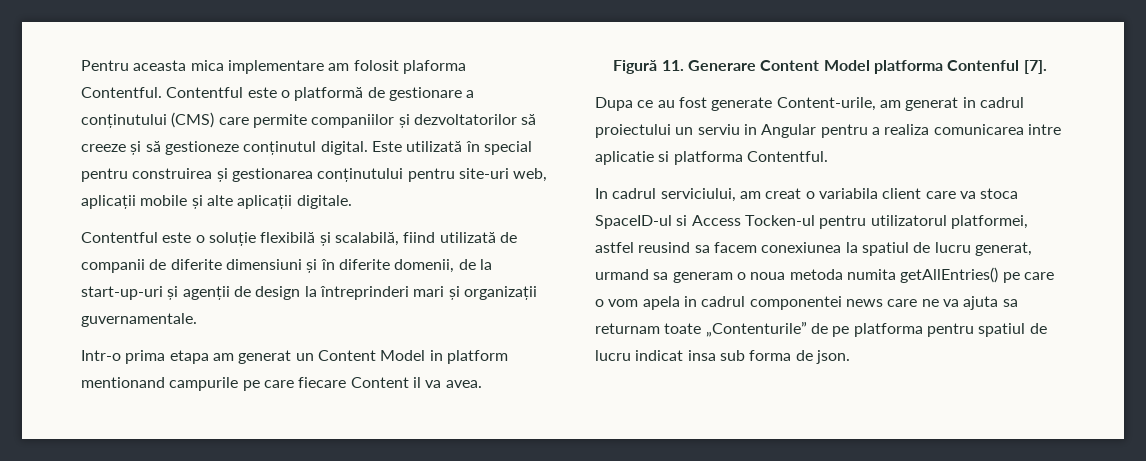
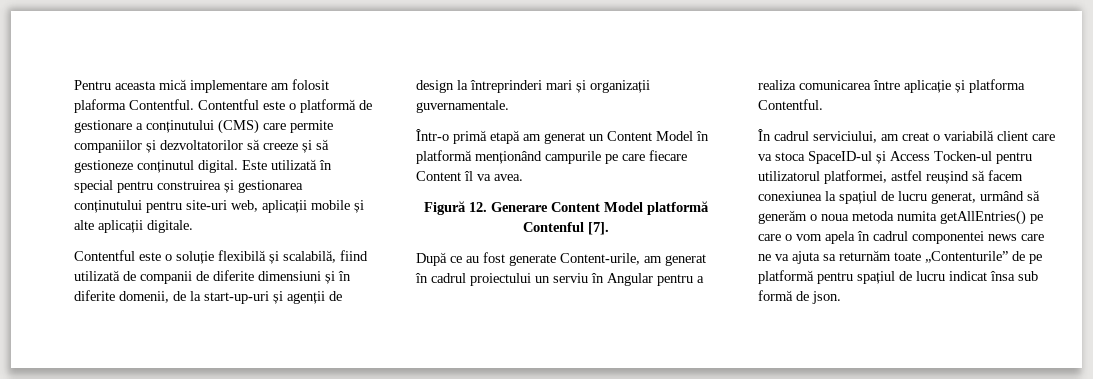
[190,60,224,71] mica -> [159,79,187,90] mică
[81,350,209,364] Intr-o prima etapa -> [416,129,520,144] Într-o primă etapă
[429,350,508,364] [81,377,165,388] in platform mentionand -> [696,131,709,141] [416,150,542,164] în platformă menționând
[412,377,421,388] il -> [464,171,473,181] îl
[661,60,684,71] 11. -> [468,202,487,212] 12.
[873,60,943,74] platforma -> [646,201,709,215] platformă
[595,97,633,111] Dupa -> [416,252,447,266] După
[962,97,976,108] in -> [415,273,428,283] în
[743,124,757,135] in -> [591,273,604,283] în
[1027,124,1061,135] [595,151,670,165] intre aplicatie si -> [873,80,965,93] între aplicație și
[595,188,608,199] In -> [758,129,771,141] În
[818,188,878,199] variabila -> [944,130,994,141] variabilă
[676,215,688,226] si -> [876,151,886,164] și
[638,242,710,253] reusind sa -> [926,170,985,184] reușind să
[861,242,909,256] spatiul -> [839,191,877,204] spațiul
[595,269,733,283] urmand sa generam -> [980,190,1040,201] [758,210,807,224] urmând să generăm
[683,296,697,307] in -> [857,231,870,241] în
[595,323,660,334] returnam -> [839,250,891,261] returnăm
[853,323,1047,337] [595,350,792,361] platforma pentru spatiul de lucru indicat insa sub forma -> [758,270,1038,284] [758,290,793,301] platformă pentru spațiul de lucru indicat însa sub formă

